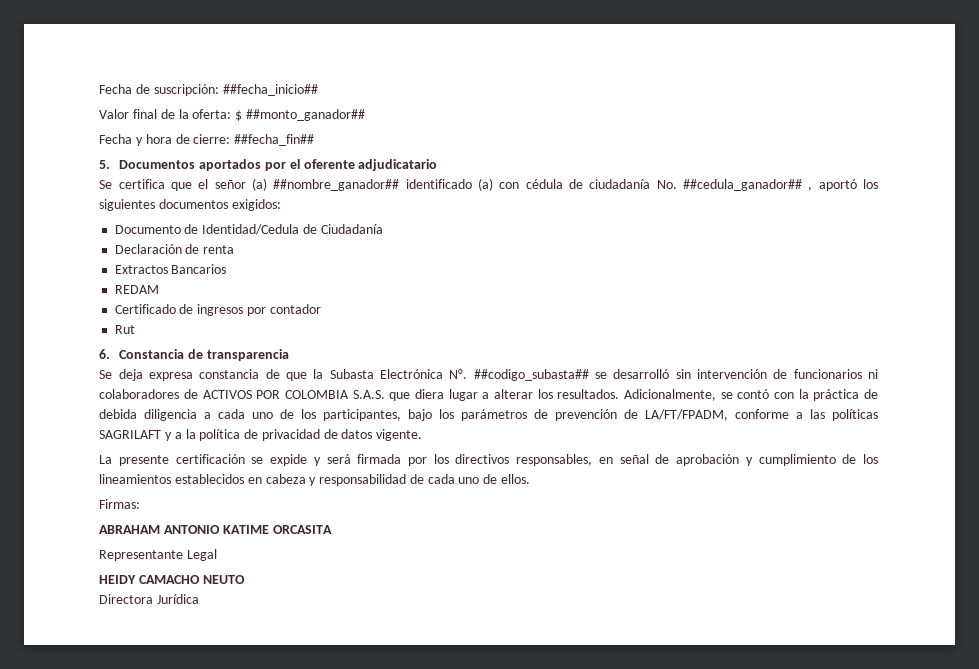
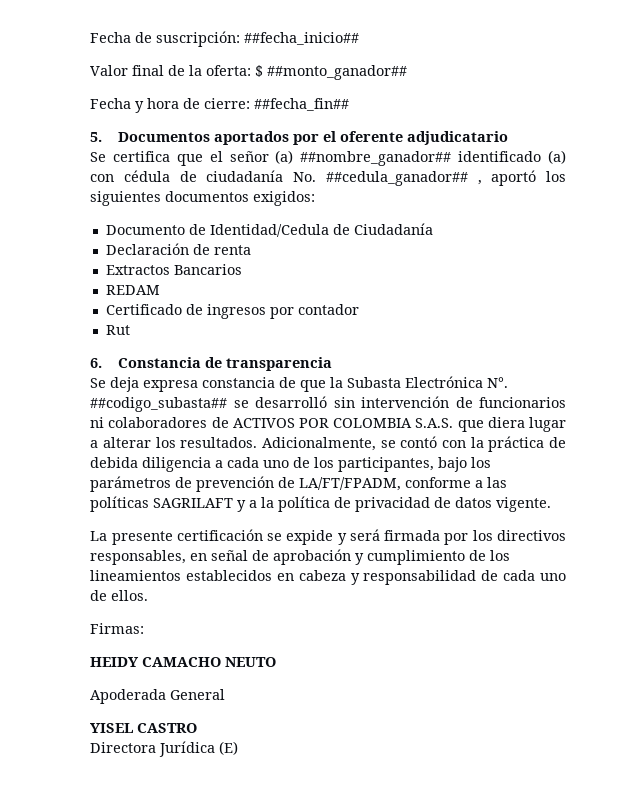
[99,525,332,534] [99,549,217,561] // ABRAHAM ANTONIO KATIME ORCASITA // Representante Legal -> (145, 628) none
(245, 579) none -> [90,689,226,704] [90,723,198,733] // Apoderada General // YISEL CASTRO
(199, 599) none -> [219,741,239,755] (E)

